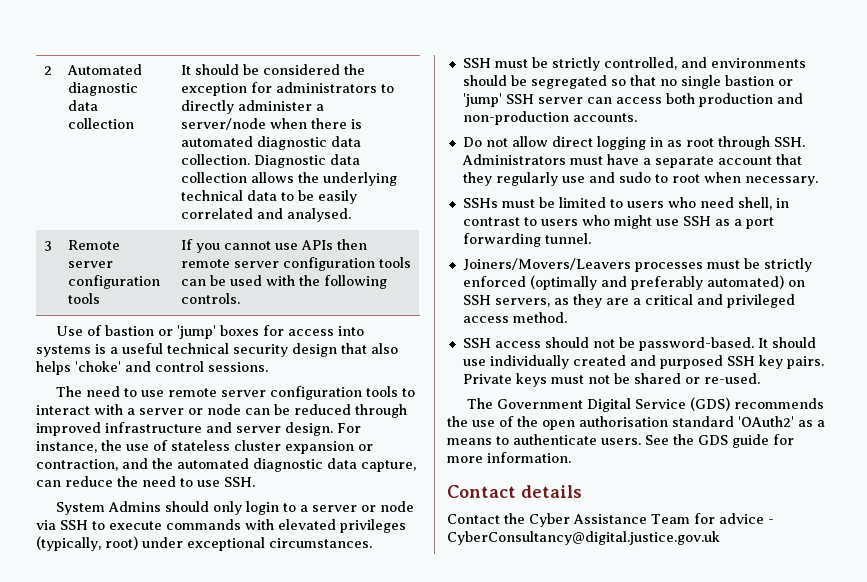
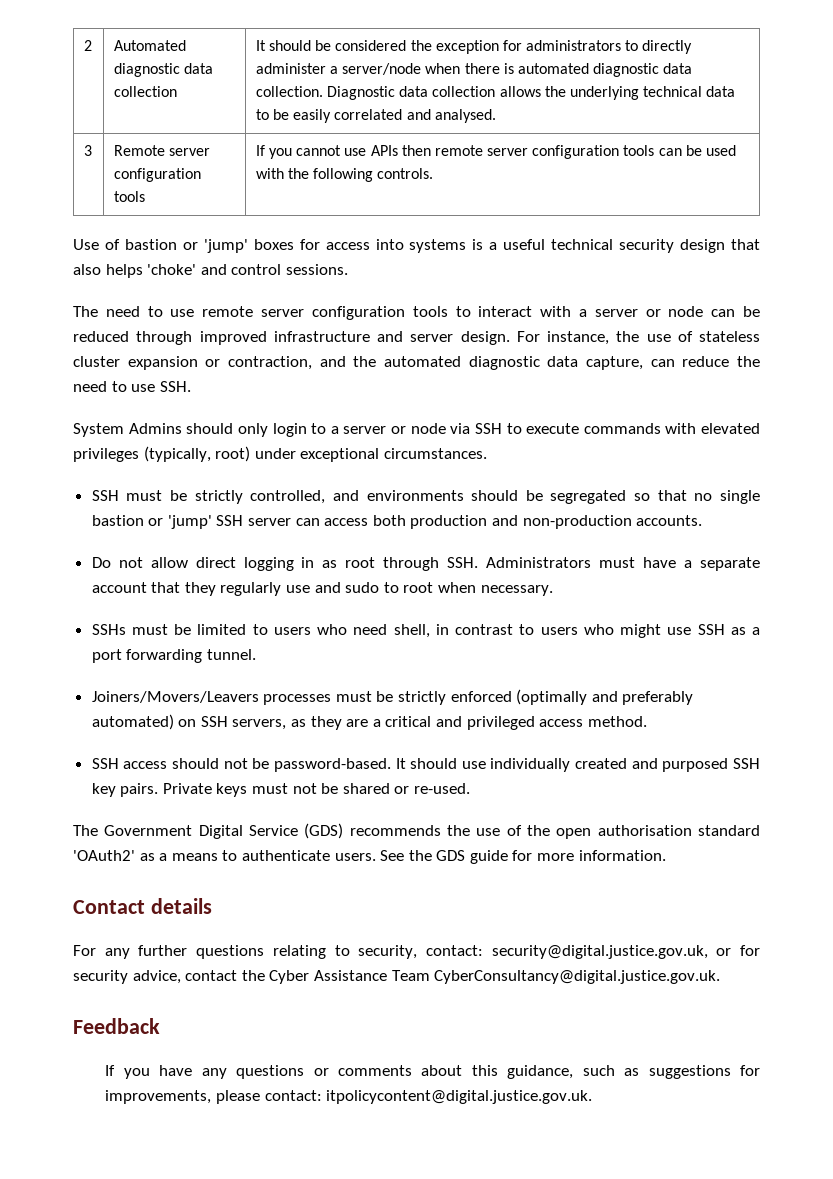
[447,513,774,527] [447,531,720,545] Contact the Cyber Assistance Team for advice - CyberConsultancy@digital.justice.gov.uk -> [73,945,760,959] [73,970,721,984] [73,1018,160,1034] [105,1065,760,1079] [105,1090,593,1104] For any further questions relating to security, contact: security@digital.justice.gov.uk, or for security advice, contact the Cyber Assistance Team CyberConsultancy@digital.justice.gov.uk. // Feedback // If you have any questions or comments about this guidance, such as suggestions for improvements, please contact: itpolicycontent@digital.justice.gov.uk.

